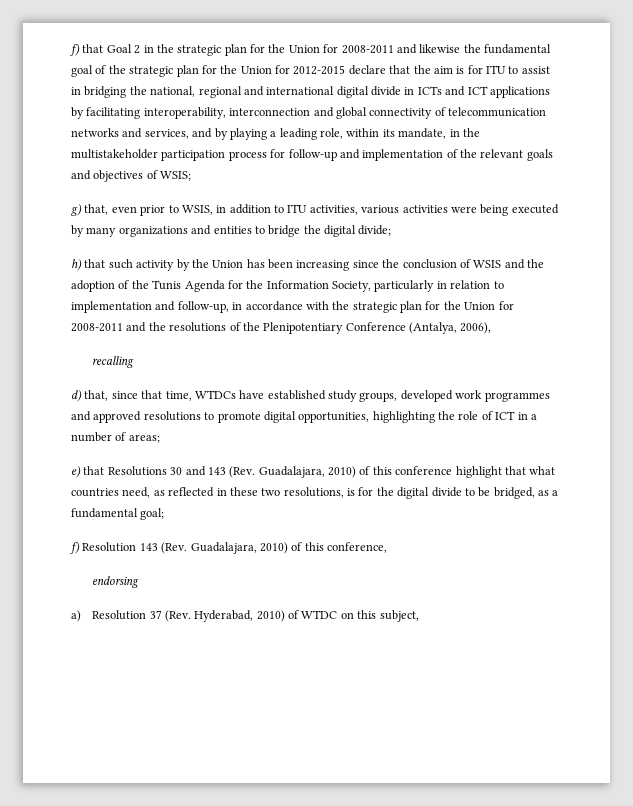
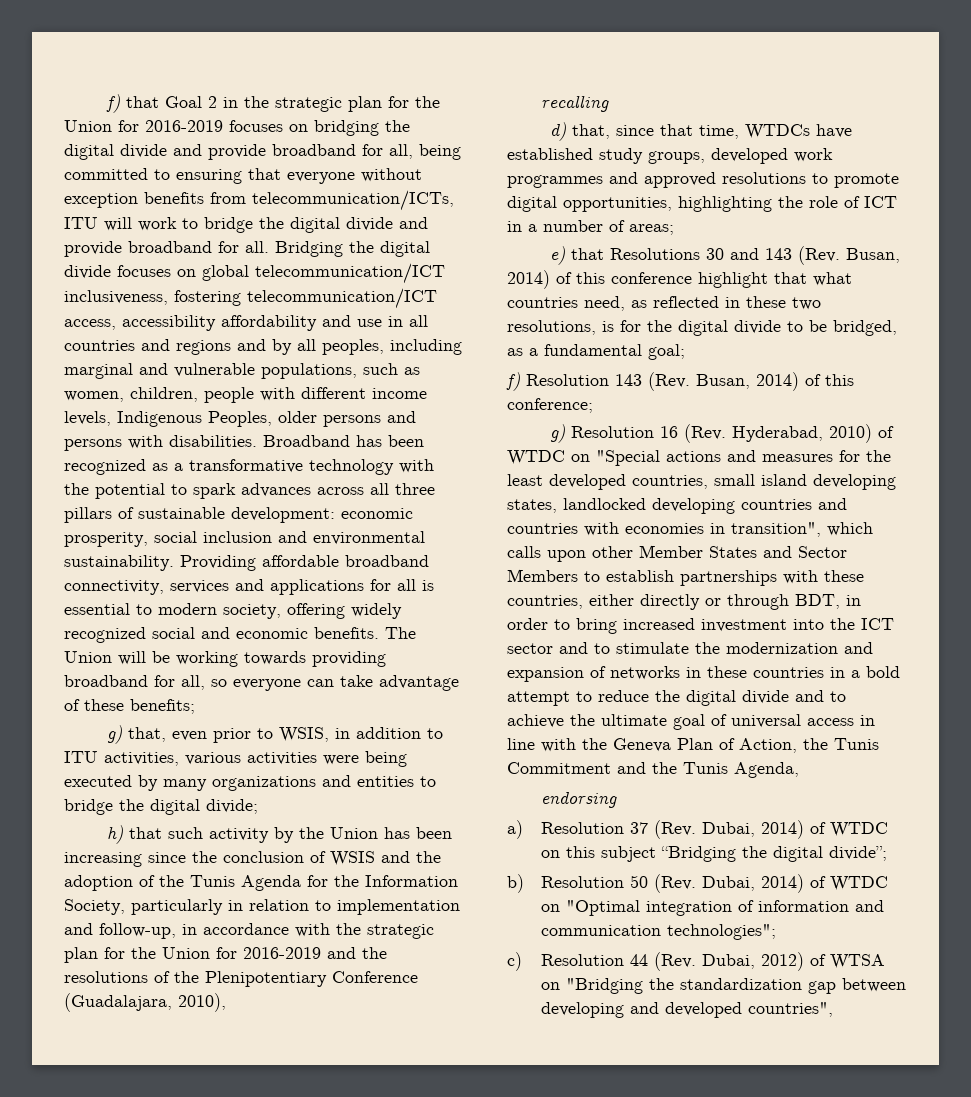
[341,44,551,54] [71,65,550,77] [71,86,550,98] [71,107,546,119] [71,128,480,140] [71,149,553,161] [71,170,192,182] 2008-2011 and likewise the fundamental goal of the strategic plan for the Union for 2012-2015 declare that the aim is for ITU to assist in bridging the national, regional and international digital divide in ICTs and ICT applications by facilitating interoperability, interconnection and global connectivity of telecommunication networks and services, and by playing a leading role, within its mandate, in the multistakeholder participation process for follow-up and implementation of the relevant goals and objectives of WSIS; -> [145,120,410,136] [64,144,461,160] [64,168,422,184] [64,190,454,211] [64,217,428,233] [64,241,430,257] [64,263,445,284] [64,288,437,309] [64,315,428,331] [64,339,462,355] [64,363,420,379] [64,387,427,403] [64,411,416,427] [64,435,424,451] [64,459,434,475] [64,483,435,499] [64,507,413,523] [64,531,425,547] [64,555,429,571] [64,579,434,595] [64,603,402,619] [64,627,416,643] [64,651,386,667] [64,675,459,691] [64,699,195,714] 2016-2019 focuses on bridging the digital divide and provide broadband for all, being committed to ensuring that everyone without exception benefits from telecommunication/ICTs, ITU will work to bridge the digital divide and provide broadband for all. Bridging the digital divide focuses on global telecommunication/ICT inclusiveness, fostering telecommunication/ICT access, accessibility affordability and use in all countries and regions and by all peoples, including marginal and vulnerable populations, such as women, children, people with different income levels, Indigenous Peoples, older persons and persons with disabilities. Broadband has been recognized as a transformative technology with the potential to spark advances across all three pillars of sustainable development: economic prosperity, social inclusion and environmental sustainability. Providing affordable broadband connectivity, services and applications for all is essential to modern society, offering widely recognized social and economic benefits. The Union will be working towards providing broadband for all, so everyone can take advantage of these benefits;
[71,323,123,332] 2008-2011 -> [243,947,321,959] 2016-2019
[409,322,492,334] (Antalya, 2006), -> [64,993,226,1012] (Guadalajara, 2010),
[258,466,356,478] Guadalajara, 2010) -> [845,248,900,263] [507,270,550,289] Busan, 2014)
[190,542,387,554] Guadalajara, 2010) of this conference, -> [696,372,854,391] [507,398,593,413] [549,424,894,443] [507,450,891,466] [507,474,896,490] [507,498,847,514] [507,522,873,537] [507,545,847,562] [507,569,864,586] [507,594,861,610] [507,618,894,634] [507,642,873,654] [507,666,900,682] [507,690,846,706] [507,714,875,730] [507,738,879,753] [507,762,799,778] Busan, 2014) of this conference; // g) Resolution 16 (Rev. Hyderabad, 2010) of WTDC on "Special actions and measures for the least developed countries, small island developing states, landlocked developing countries and countries with economies in transition", which calls upon other Member States and Sector Members to establish partnerships with these countries, either directly or through BDT, in order to bring increased investment into the ICT sector and to stimulate the modernization and expansion of networks in these countries in a bold attempt to reduce the digital divide and to achieve the ultimate goal of universal access in line with the Geneva Plan of Action, the Tunis Commitment and the Tunis Agenda,
[194,610,285,622] Hyderabad, 2010) -> [702,820,805,839] Dubai, 2014)
[379,610,419,622] subject, -> [601,846,888,862] [507,874,889,893] [541,900,885,916] [541,924,777,940] [507,952,886,971] [541,978,907,994] [541,1002,834,1018] subject “Bridging the digital divide”; // b) Resolution 50 (Rev. Dubai, 2014) of WTDC on "Optimal integration of information and communication technologies"; // c) Resolution 44 (Rev. Dubai, 2012) of WTSA on "Bridging the standardization gap between developing and developed countries",

